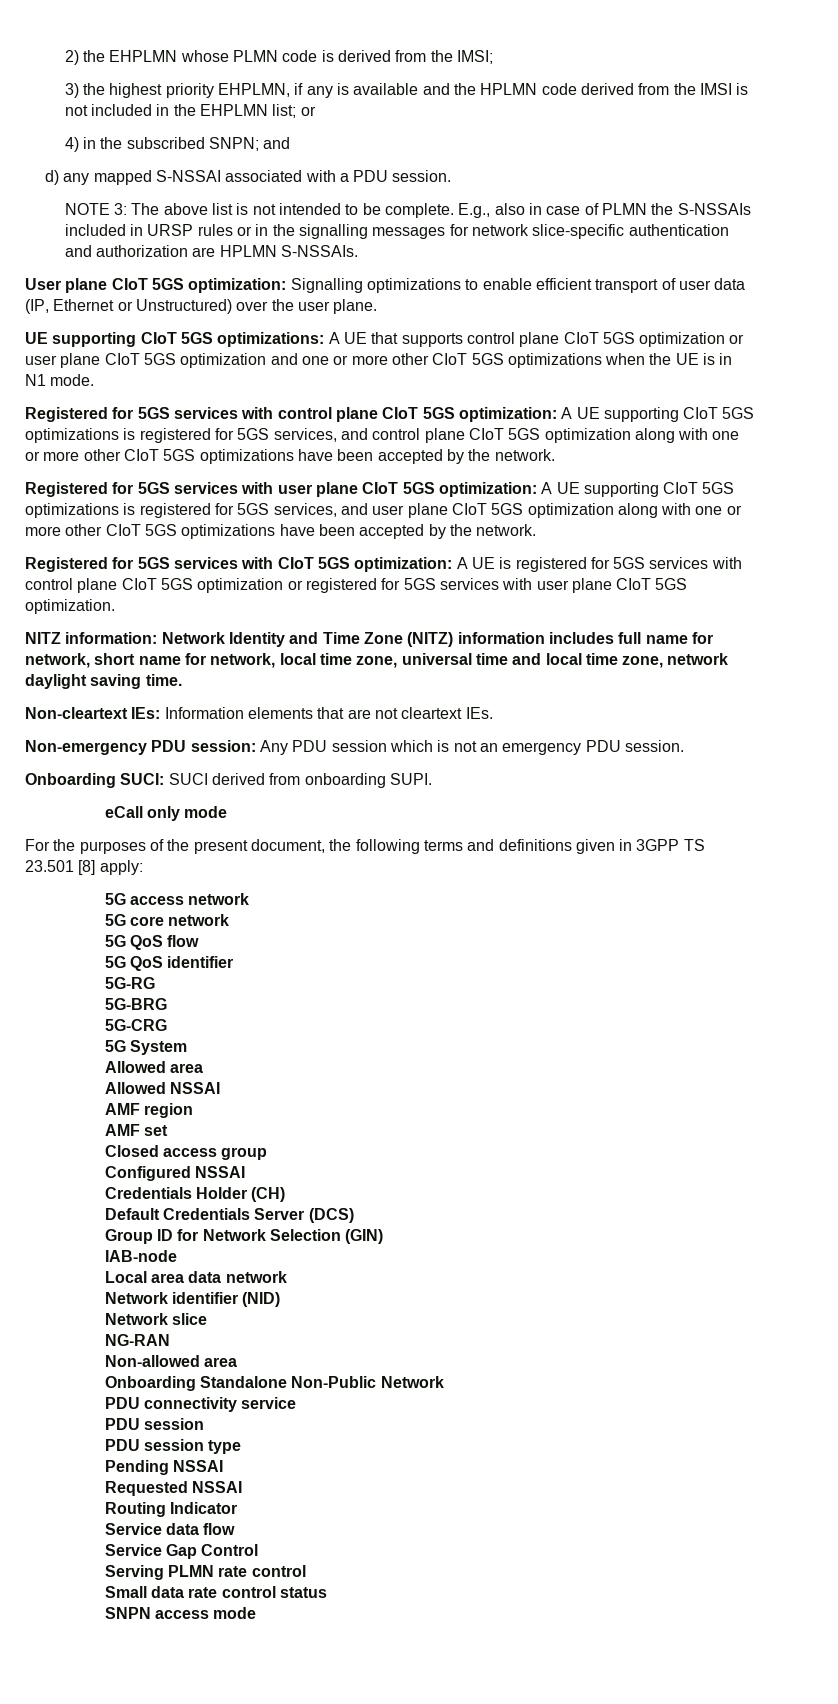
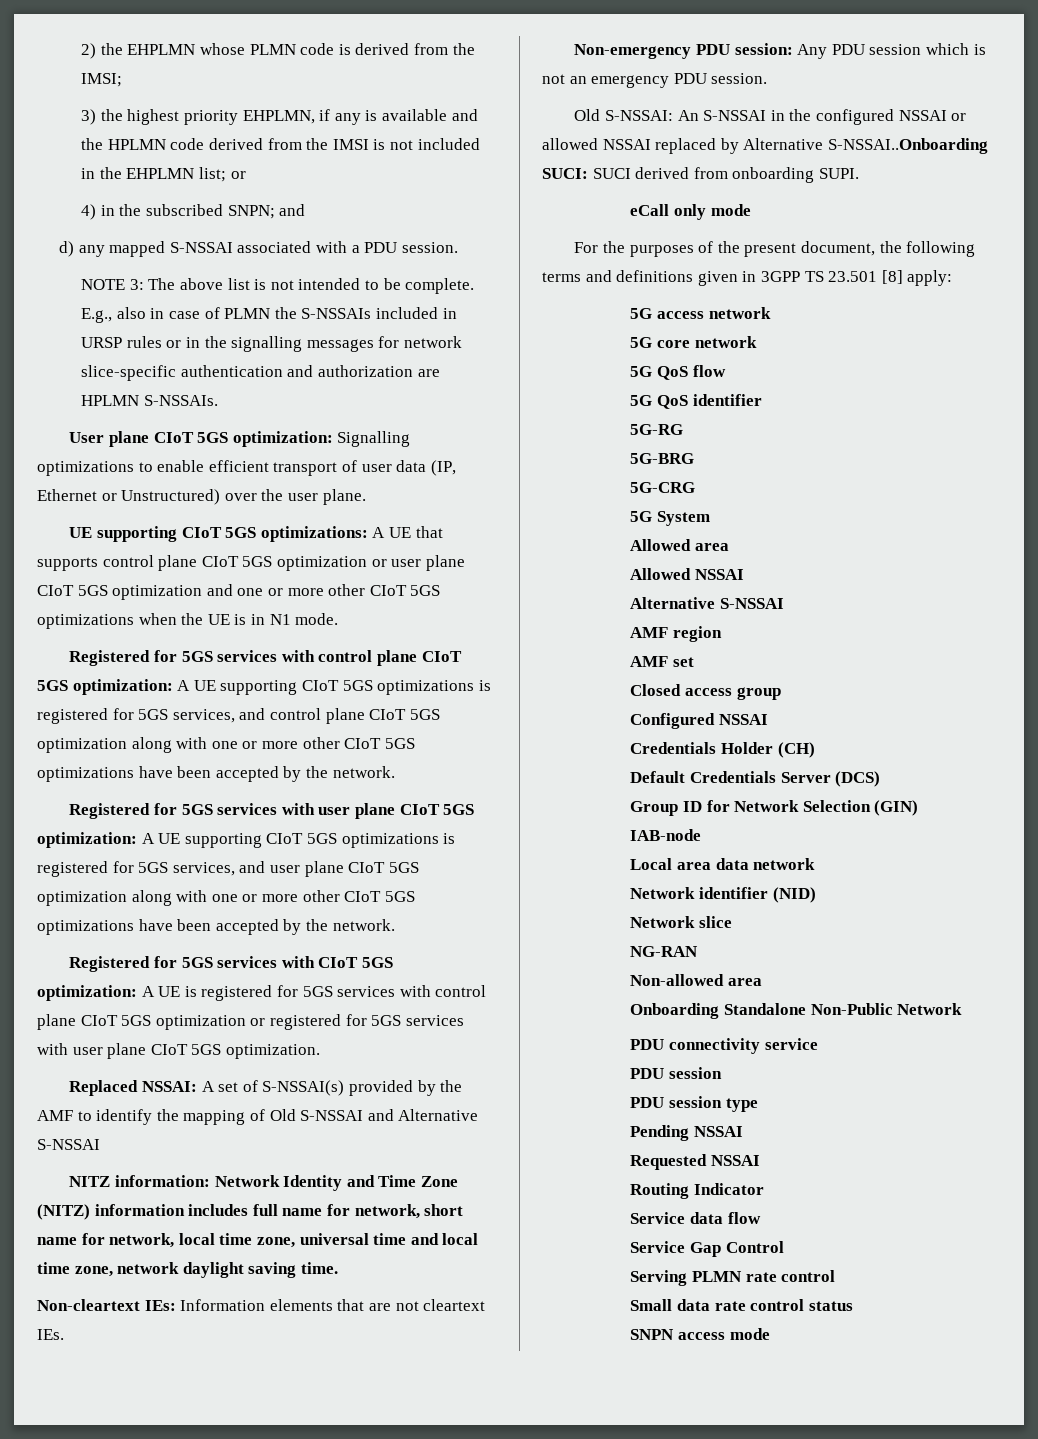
(115, 606) none -> [69,1080,463,1096] [37,1109,479,1125] [37,1139,100,1150] // Replaced NSSAI: A set of S-NSSAI(s) provided by the AMF to identify the mapping of Old S-NSSAI and Alternative S-NSSAI
[25,773,116,788] Onboarding -> [574,109,967,125] [542,138,988,154] Old S-NSSAI: An S-NSSAI in the configured NSSAI or allowed NSSAI replaced by Alternative S-NSSAI..Onboarding
(220, 1088) none -> [630,597,785,609] // Alternative S-NSSAI

